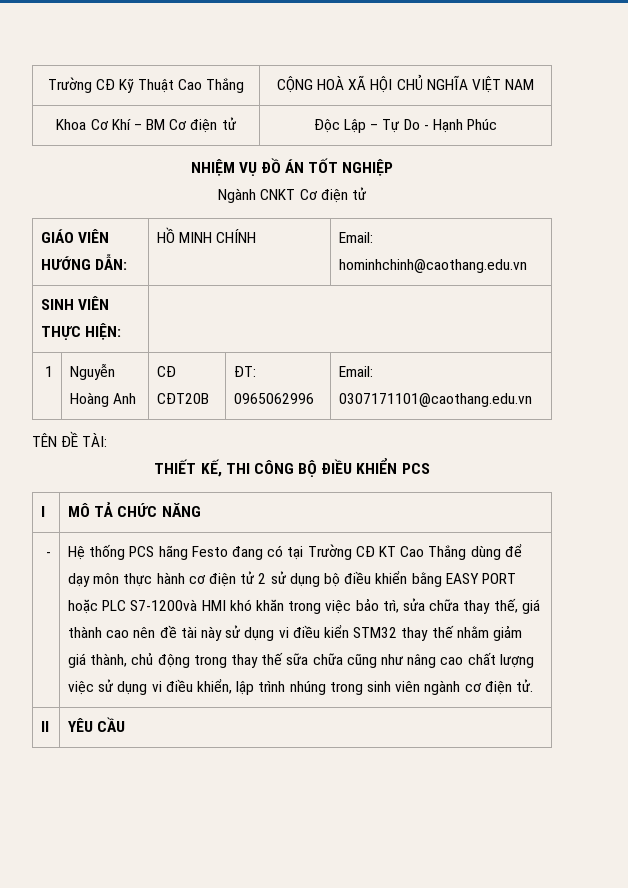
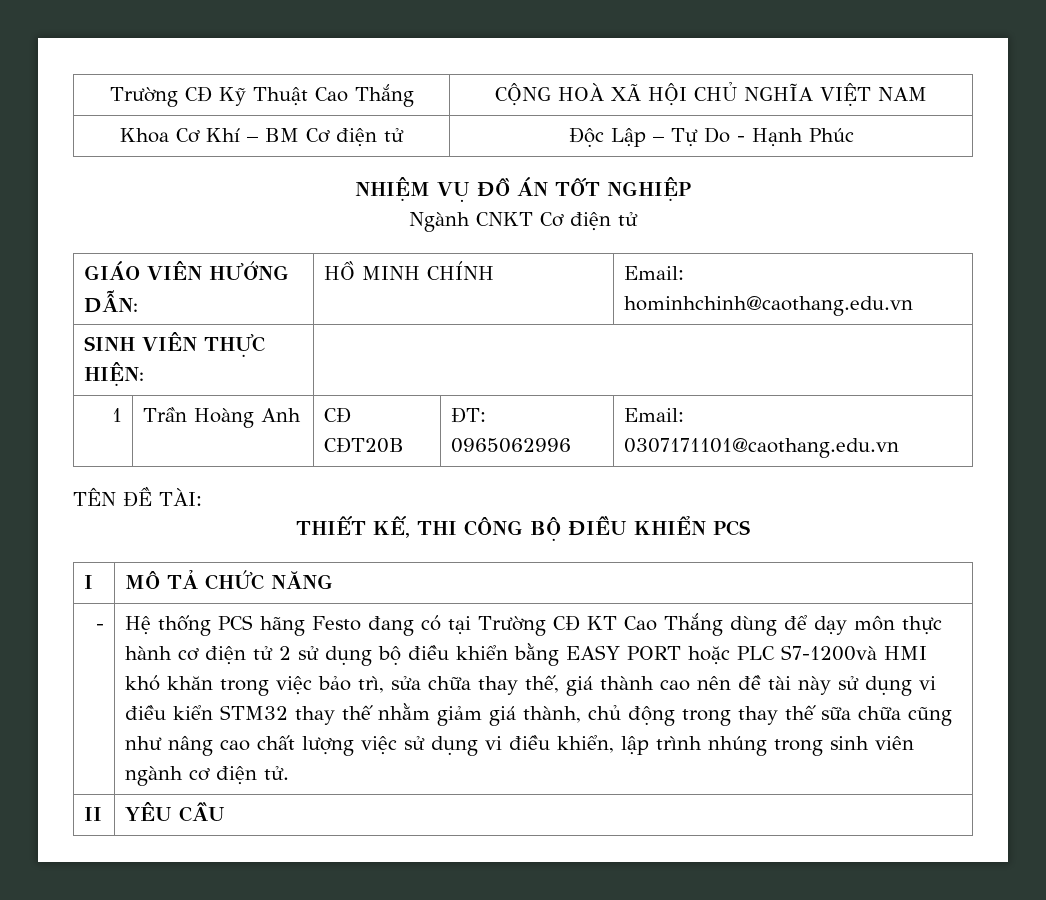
[70,363,116,380] Nguyễn -> [143,407,188,422] Trần

